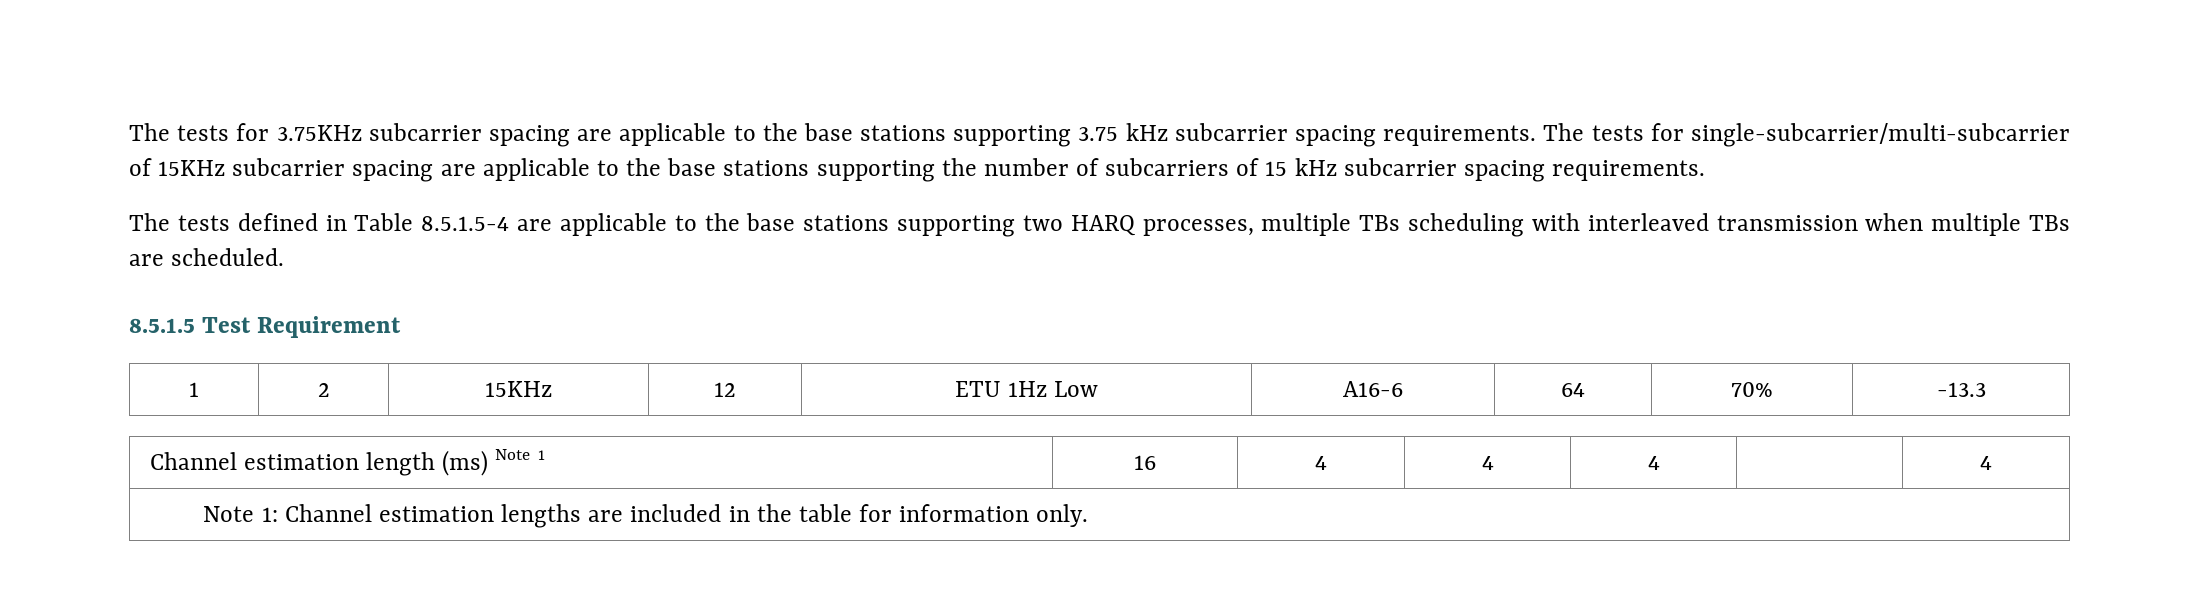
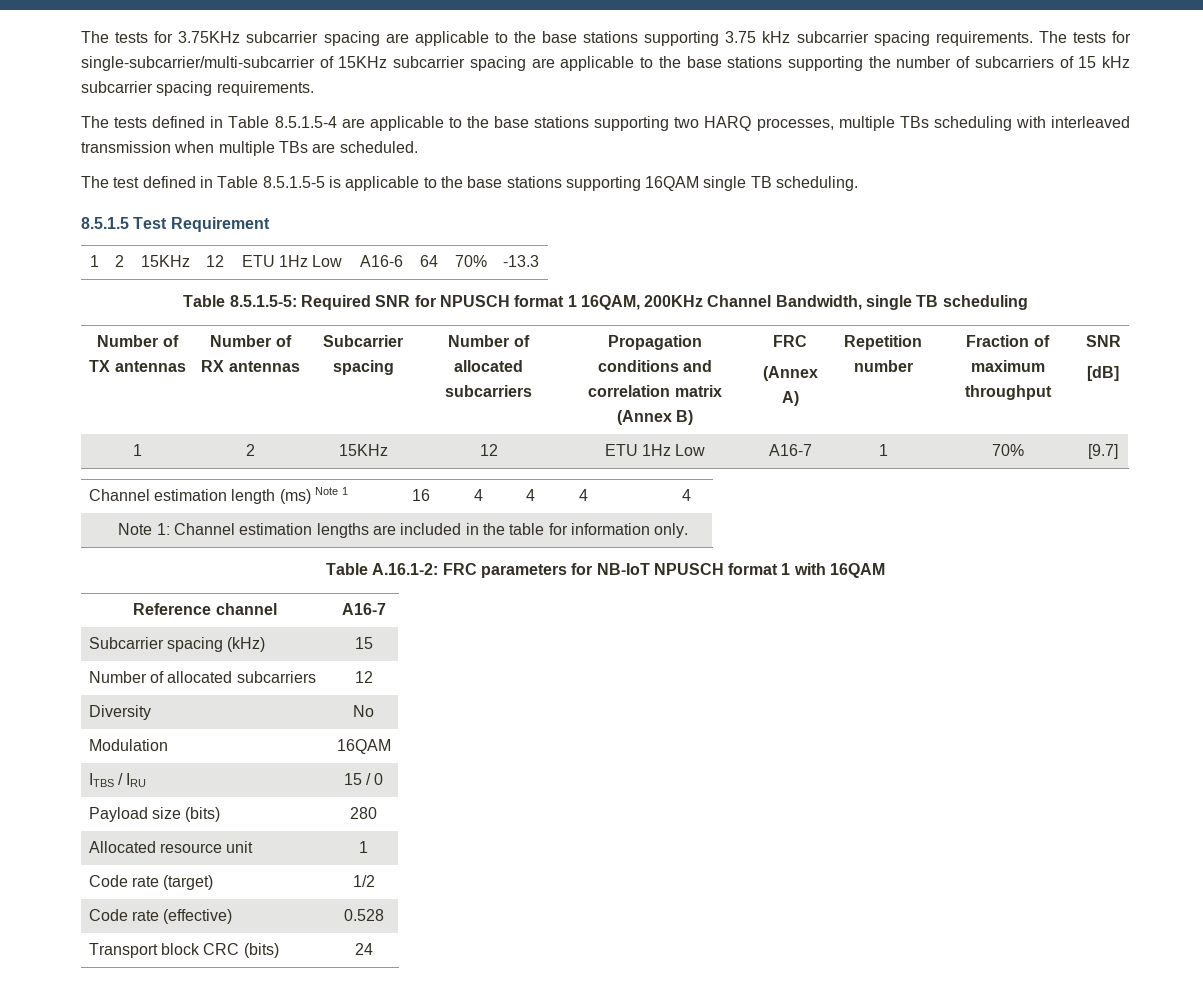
(285, 257) none -> [81,176,859,191] // The test defined in Table 8.5.1.5-5 is applicable to the base stations supporting 16QAM single TB scheduling.
(1986, 389) none -> [183,295,1028,310] [97,335,179,347] [89,360,186,372] [210,335,292,347] [201,360,300,372] [323,335,403,347] [332,360,394,375] [448,335,530,347] [454,360,523,372] [445,385,532,397] [608,335,702,350] [597,360,713,372] [588,385,722,397] [616,410,694,425] [773,335,807,347] [762,366,818,381] [781,391,799,406] [844,335,922,350] [853,360,913,372] [966,335,1050,347] [970,360,1045,372] [964,385,1052,400] [1085,335,1121,347] [1087,366,1119,381] [133,444,142,456] [246,444,255,456] [338,444,388,456] [479,444,498,456] [604,444,706,456] [768,444,812,456] [878,444,888,456] [991,444,1024,456] [1088,444,1118,459] // Table 8.5.1.5-5: Required SNR for NPUSCH format 1 16QAM, 200KHz Channel Bandwidth, single TB scheduling // Number of TX antennas | Number of RX antennas | Subcarrier spacing | Number of allocated subcarriers | Propagation conditions and correlation matrix (Annex B) | FRC // (Annex A) | Repetition number | Fraction of maximum throughput | SNR // [dB] // 1 | 2 | 15KHz | 12 | ETU 1Hz Low | A16-7 | 1 | 70% | [9.7]
(1089, 515) none -> [325,563,886,578] [133,603,277,615] [341,603,386,615] [88,637,266,652] [354,637,373,649] [88,671,316,683] [354,671,373,683] [88,705,151,720] [353,705,374,717] [88,739,168,751] [336,739,391,754] [88,773,147,787] [343,773,384,785] [88,807,221,822] [350,807,377,819] [88,841,254,853] [359,841,368,853] [88,875,214,890] [352,875,375,887] [88,909,233,924] [343,909,384,921] [88,943,279,958] [354,943,373,955] // Table A.16.1-2: FRC parameters for NB-IoT NPUSCH format 1 with 16QAM // Reference channel | A16-7 // Subcarrier spacing (kHz) | 15 // Number of allocated subcarriers | 12 // Diversity | No // Modulation | 16QAM // ITBS / IRU | 15 / 0 // Payload size (bits) | 280 // Allocated resource unit | 1 // Code rate (target) | 1/2 // Code rate (effective) | 0.528 // Transport block CRC (bits) | 24

